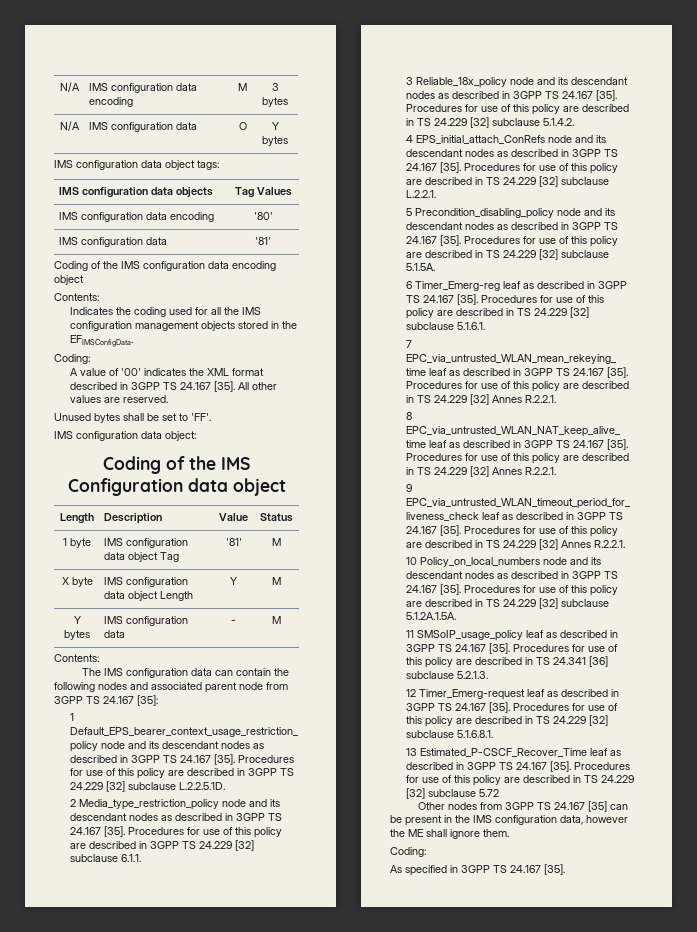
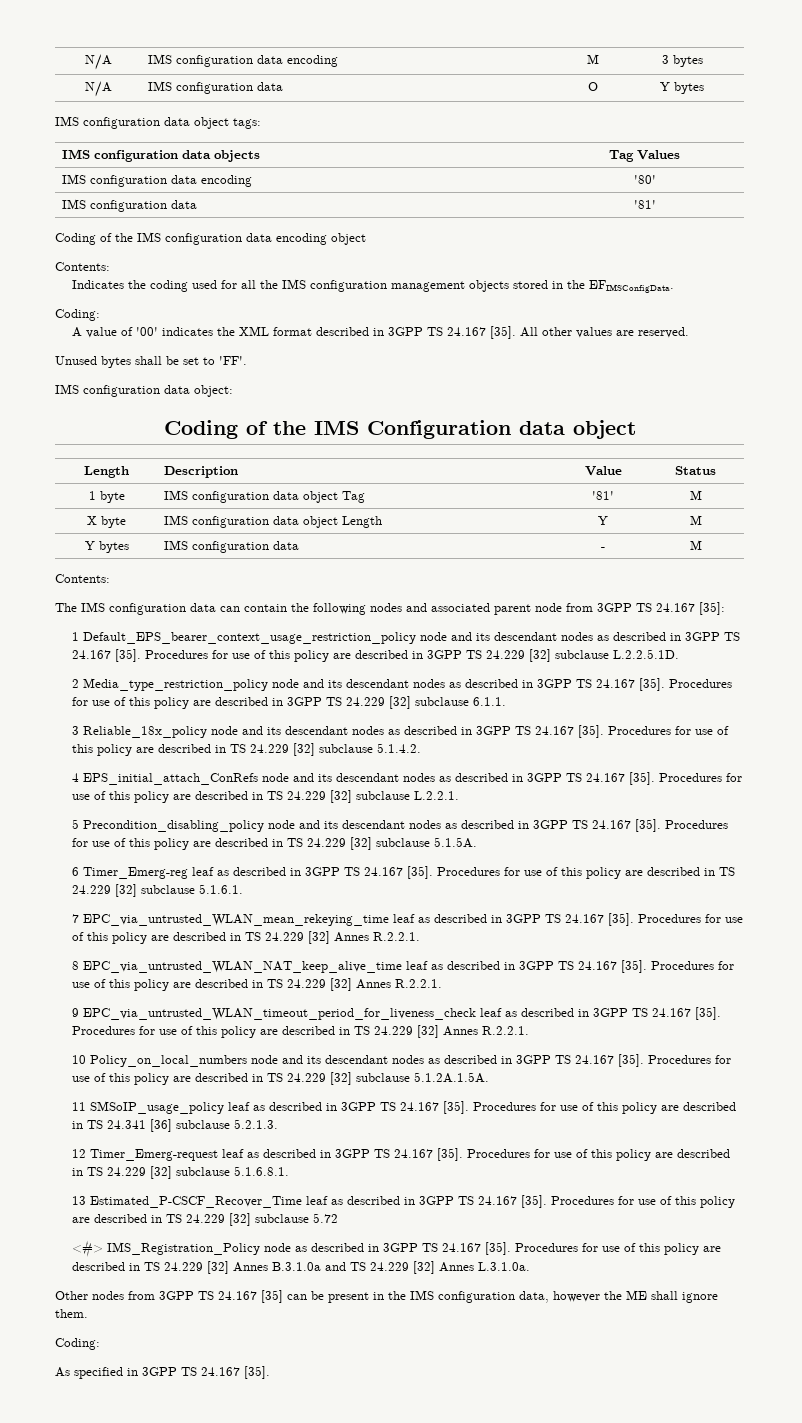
(500, 793) none -> [71,1240,721,1257] [71,1261,530,1274] // <#> IMS_Registration_Policy node as described in 3GPP TS 24.167 [35]. Procedures for use of this policy are described in TS 24.229 [32] Annes B.3.1.0a and TS 24.229 [32] Annes L.3.1.0a.

